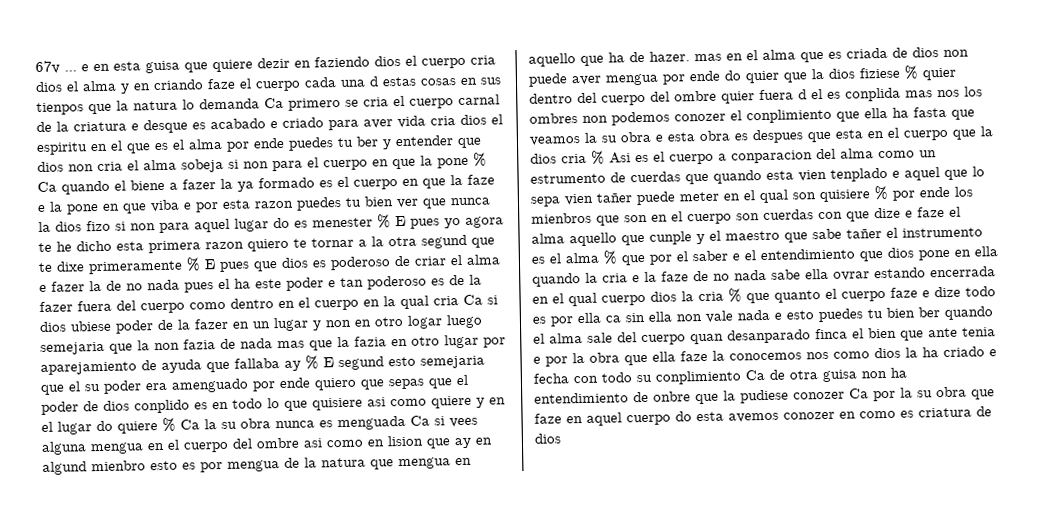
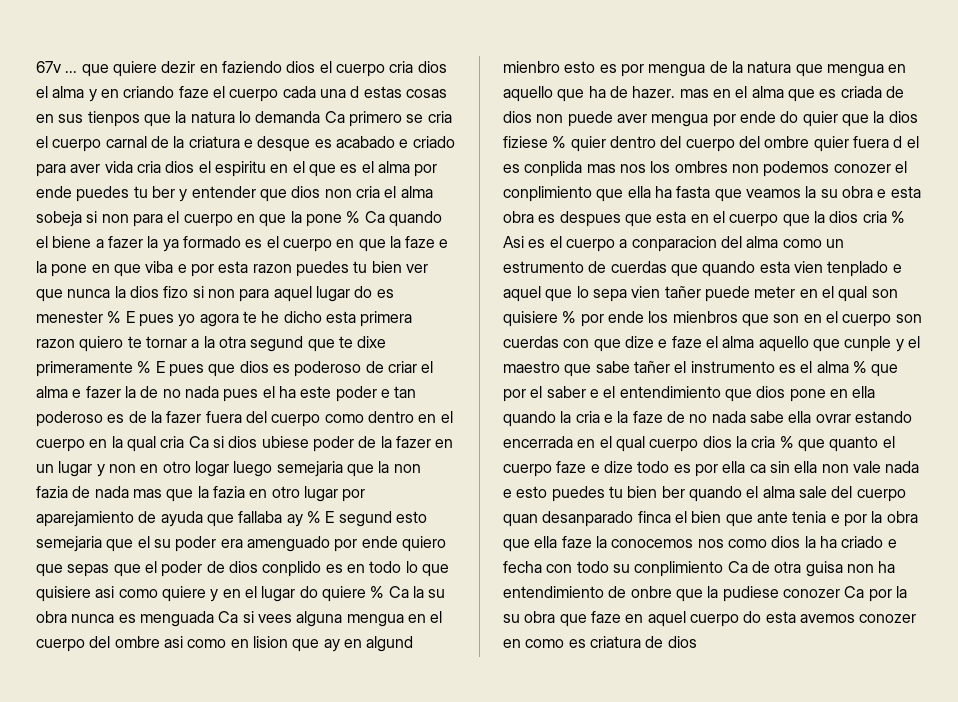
[81,60,180,74] e en esta guisa -> (78, 72) none

